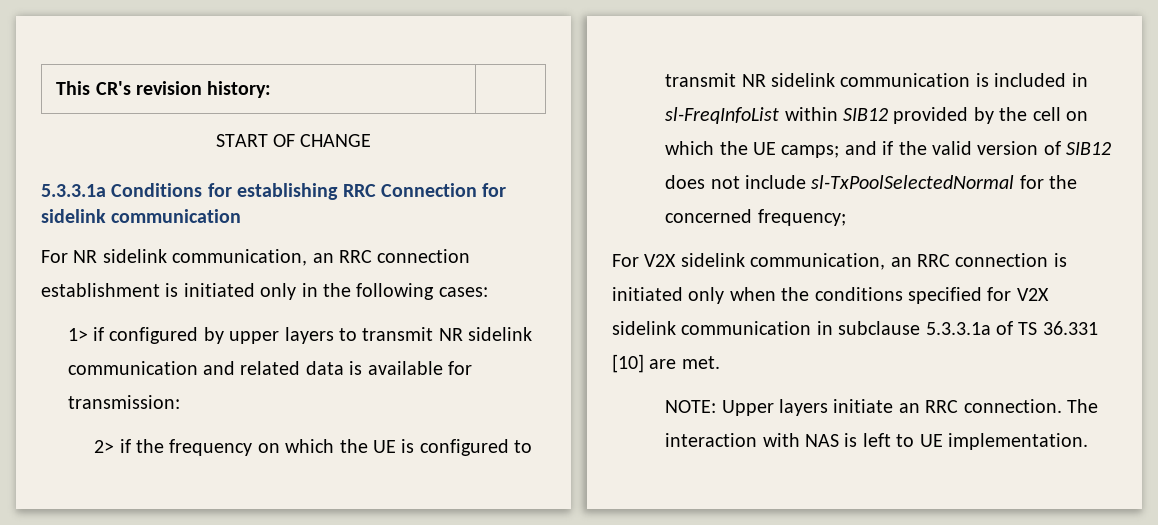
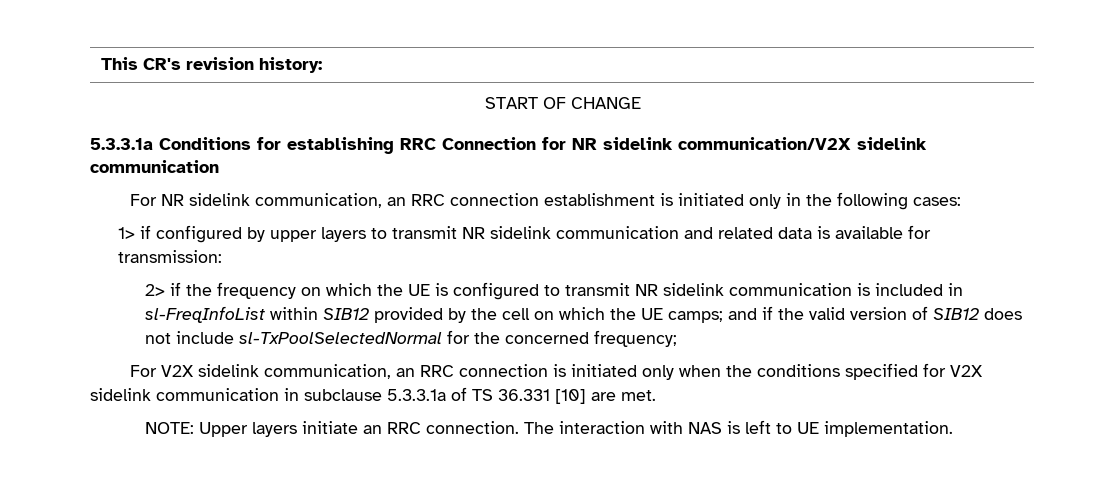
(507, 190) none -> [572,137,851,150] NR sidelink communication/V2X

